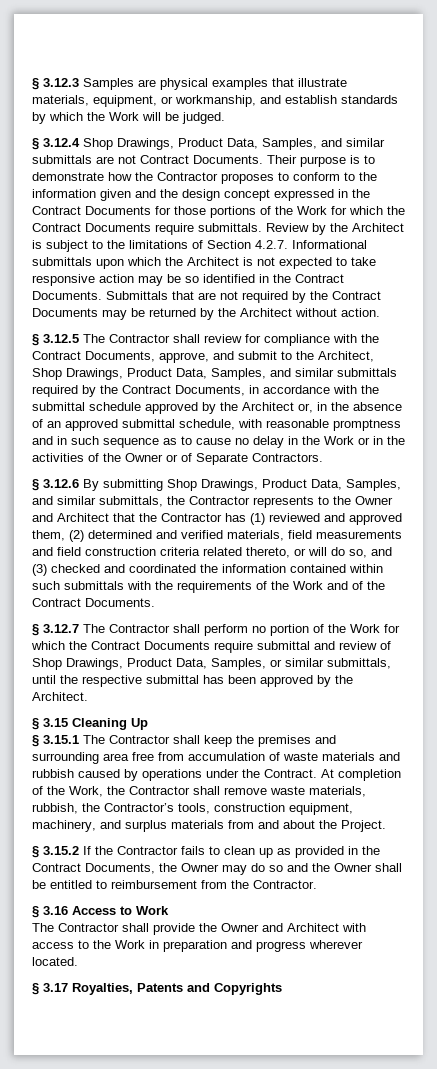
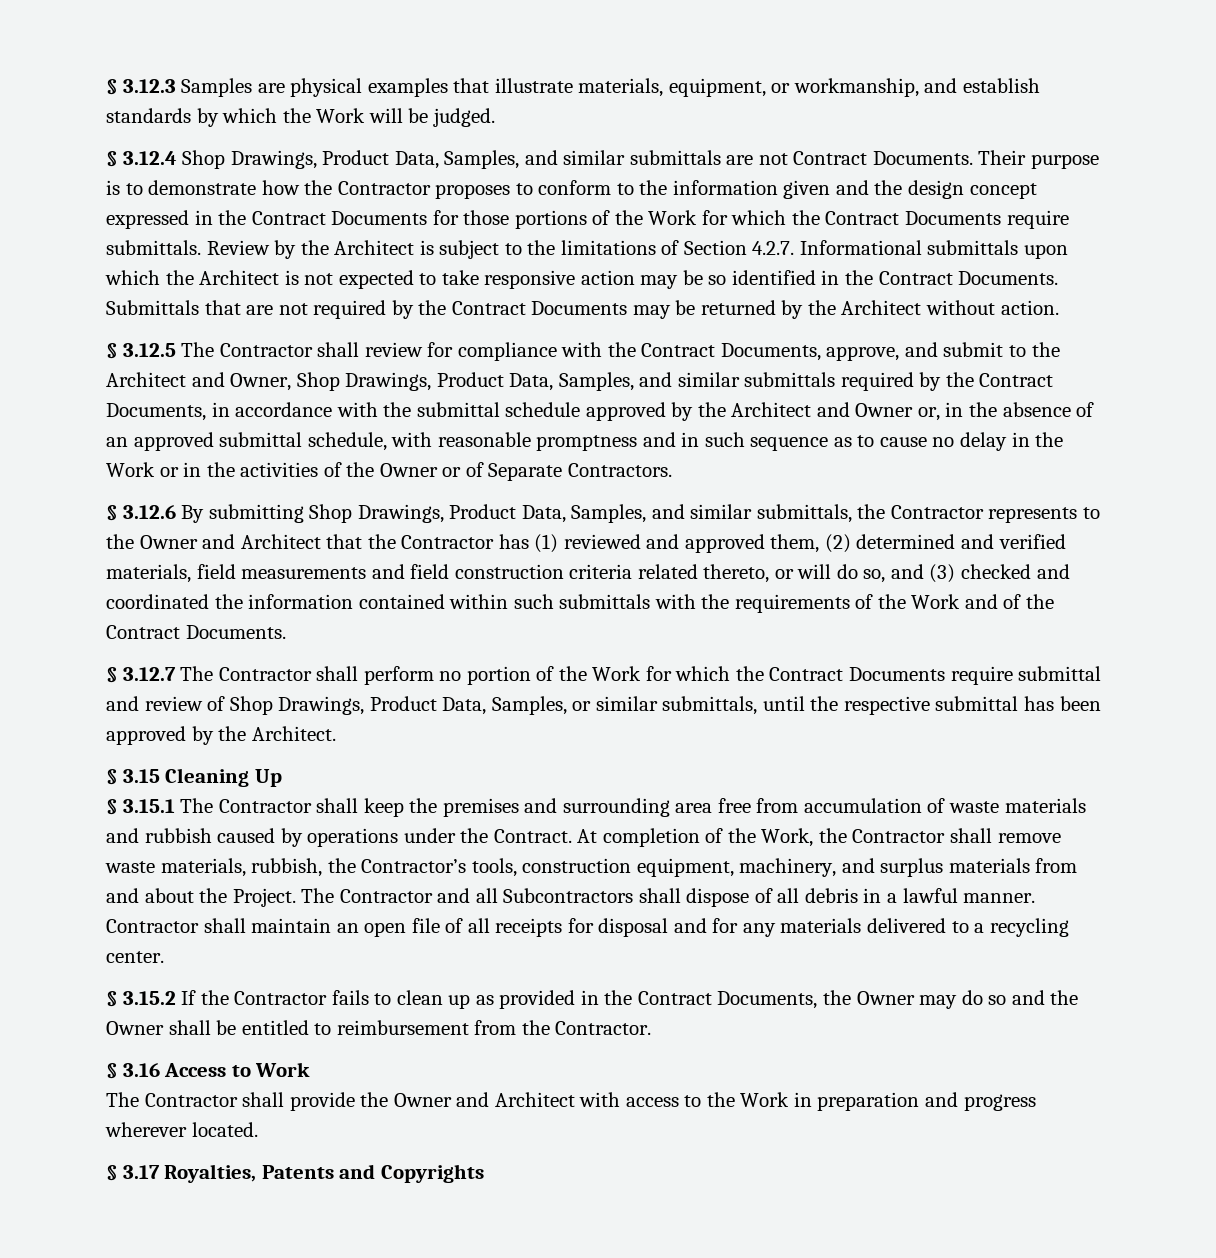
[318,351,374,362] Architect, -> [106,372,292,391] Architect and Owner,
(294, 406) none -> [816,402,914,417] and Owner
(386, 826) none -> [301,888,1036,907] [106,918,1069,937] [106,951,164,963] The Contractor and all Subcontractors shall dispose of all debris in a lawful manner. Contractor shall maintain an open file of all receipts for disposal and for any materials delivered to a recycling center.

